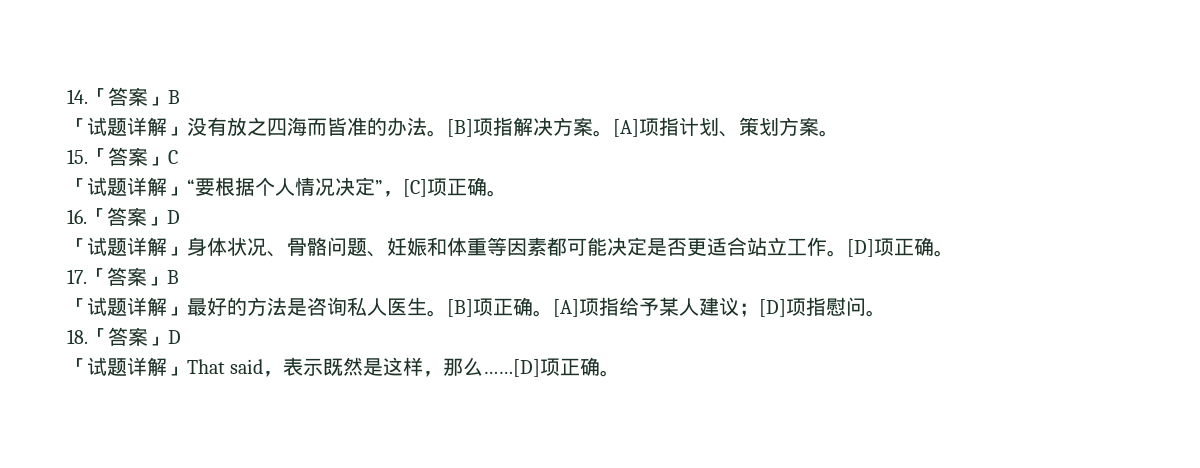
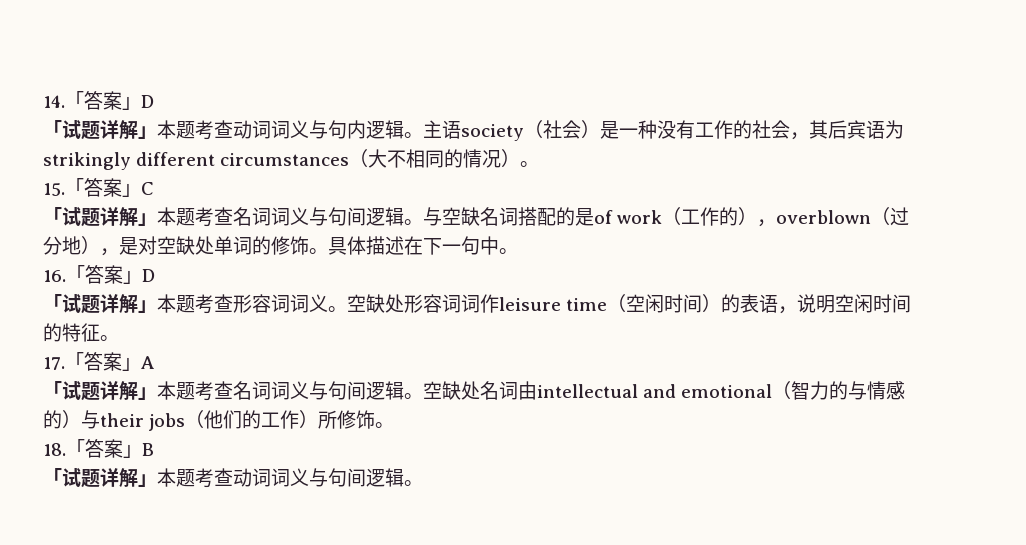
[168,90,180,104] [67,117,819,137] B // 「试题详解」没有放之四海而皆准的办法。[B]项指解决方案。[A]项指计划、策划方案 -> [141,95,154,108] [43,120,904,141] [43,149,521,170] D // 「试题详解」本题考查动词词义与句内逻辑。主语society（社会）是一种没有工作的社会，其后宾语为strikingly different circumstances（大不相同的情况）
[187,177,487,197] “要根据个人情况决定”，[C]项正确 -> [157,207,910,227] [43,236,499,256] 本题考查名词词义与句间逻辑。与空缺名词搭配的是of work（工作的），overblown（过分地），是对空缺处单词的修饰。具体描述在下一句中
[187,237,954,257] [67,267,179,286] [67,297,886,317] [67,327,181,346] [67,357,601,377] 身体状况、骨骼问题、妊娠和体重等因素都可能决定是否更适合站立工作。[D]项正确。 // 17.「答案」B // 「试题详解」最好的方法是咨询私人医生。[B]项正确。[A]项指给予某人建议；[D]项指慰问。 // 18.「答案」D // 「试题详解」That said，表示既然是这样，那么……[D]项正确 -> [157,294,912,314] [43,323,119,342] [43,352,154,371] [43,381,906,401] [43,410,395,431] [43,439,154,458] [43,468,404,488] 本题考查形容词词义。空缺处形容词词作leisure time（空闲时间）的表语，说明空闲时间的特征。 // 17.「答案」A // 「试题详解」本题考查名词词义与句间逻辑。空缺处名词由intellectual and emotional（智力的与情感的）与their jobs（他们的工作）所修饰。 // 18.「答案」B // 「试题详解」本题考查动词词义与句间逻辑

